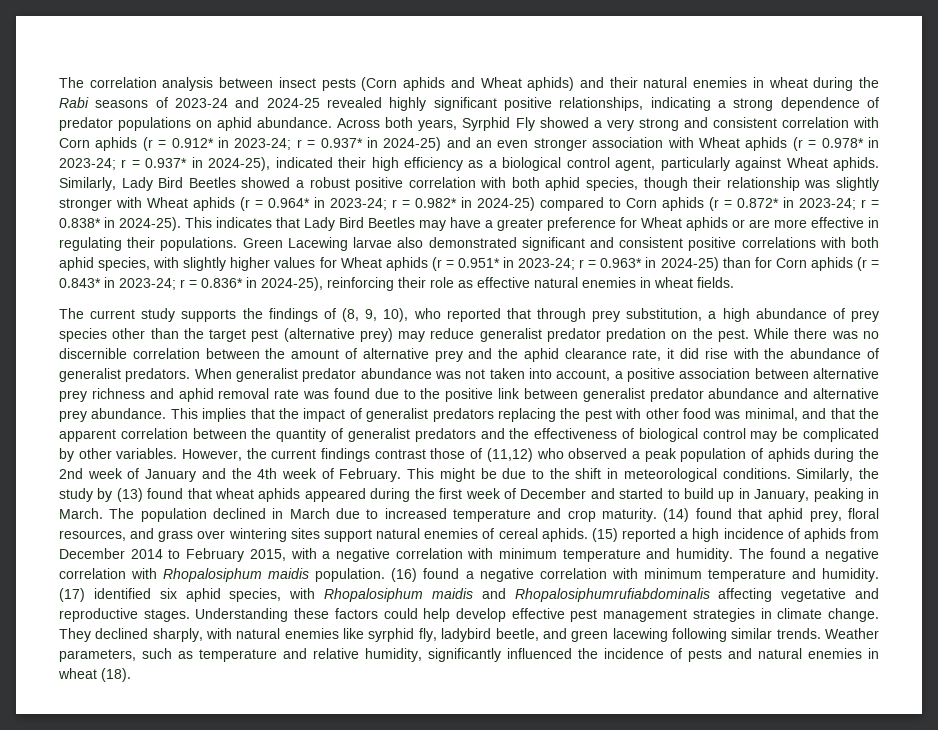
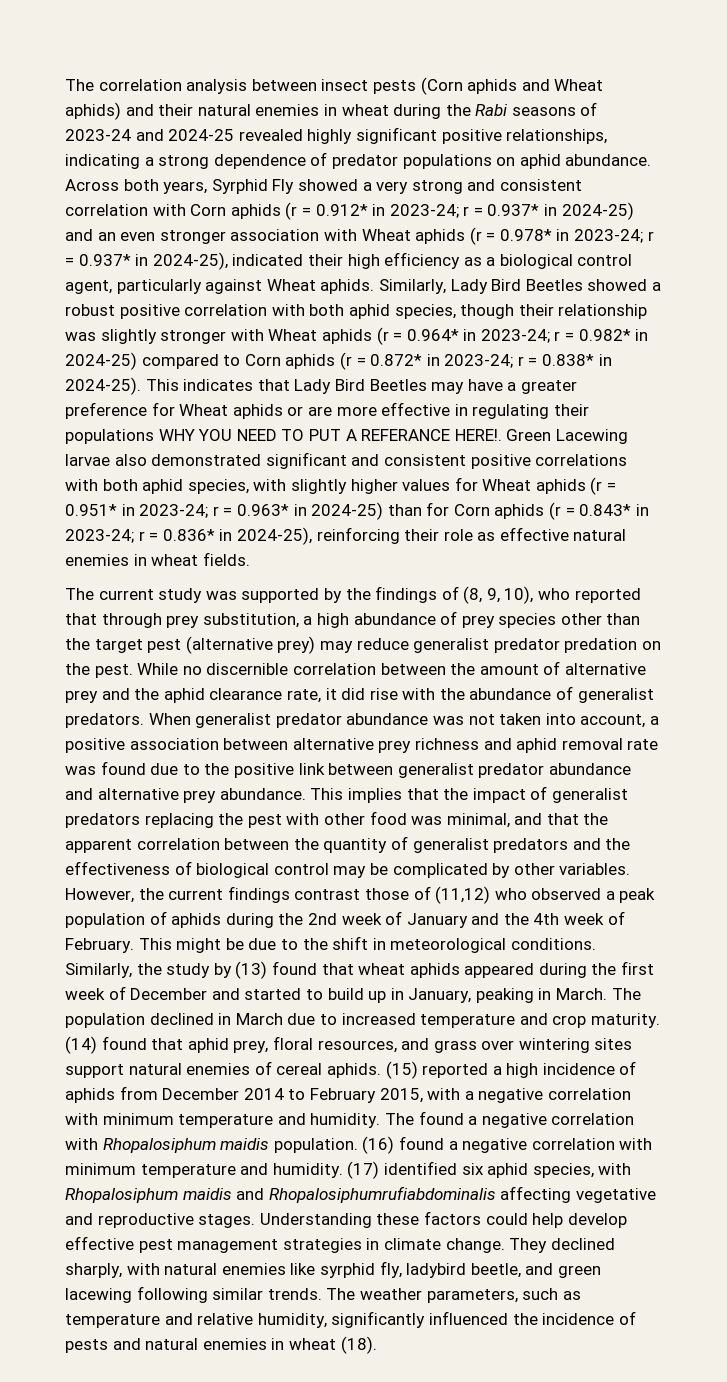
[160,237,238,251] populations. -> [65,429,502,444] populations WHY YOU NEED TO PUT A REFERANCE HERE!.
[181,309,237,322] supports -> [205,588,342,603] was supported by
[794,328,858,339] there was -> (179, 669) none
[825,628,880,639] Weather -> [326,1288,422,1300] The weather

